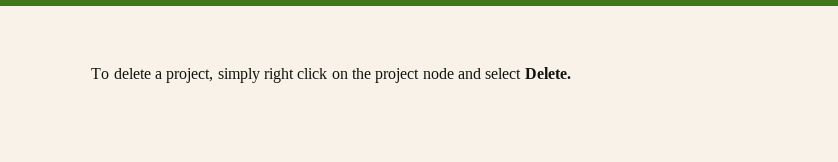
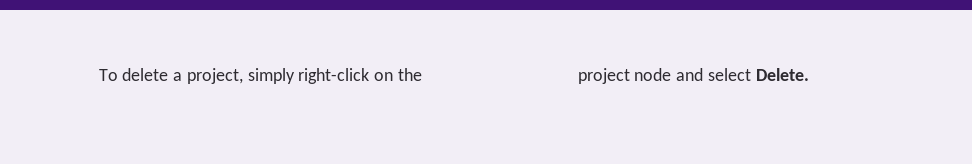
[263,68,328,83] right click -> [298,68,370,84] right-click

